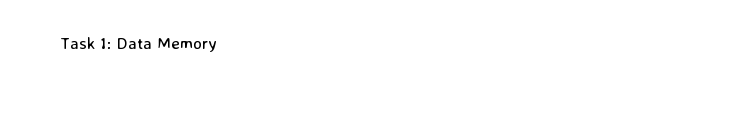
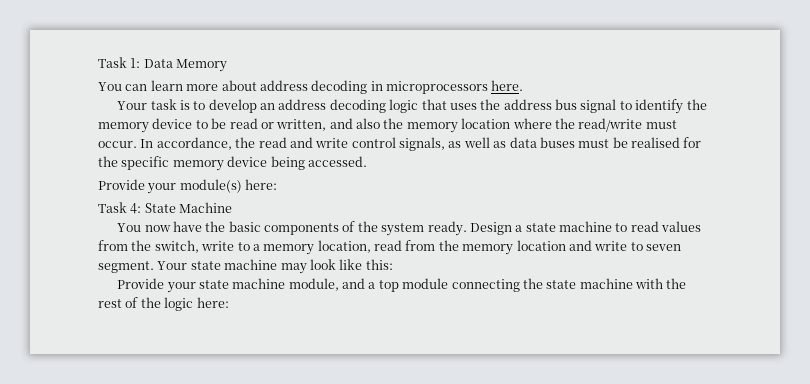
(217, 45) none -> [98,80,524,94] [117,99,707,114] [98,118,677,133] [98,137,702,151] [98,156,367,171] [98,179,278,194] [98,202,233,214] [117,221,702,236] [98,240,681,255] [98,259,393,274] [117,278,687,293] [98,297,229,311] // You can learn more about address decoding in microprocessors here. // Your task is to develop an address decoding logic that uses the address bus signal to identify the memory device to be read or written, and also the memory location where the read/write must occur. In accordance, the read and write control signals, as well as data buses must be realised for the specific memory device being accessed. // Provide your module(s) here: // Task 4: State Machine // You now have the basic components of the system ready. Design a state machine to read values from the switch, write to a memory location, read from the memory location and write to seven segment. Your state machine may look like this: // Provide your state machine module, and a top module connecting the state machine with the rest of the logic here:

